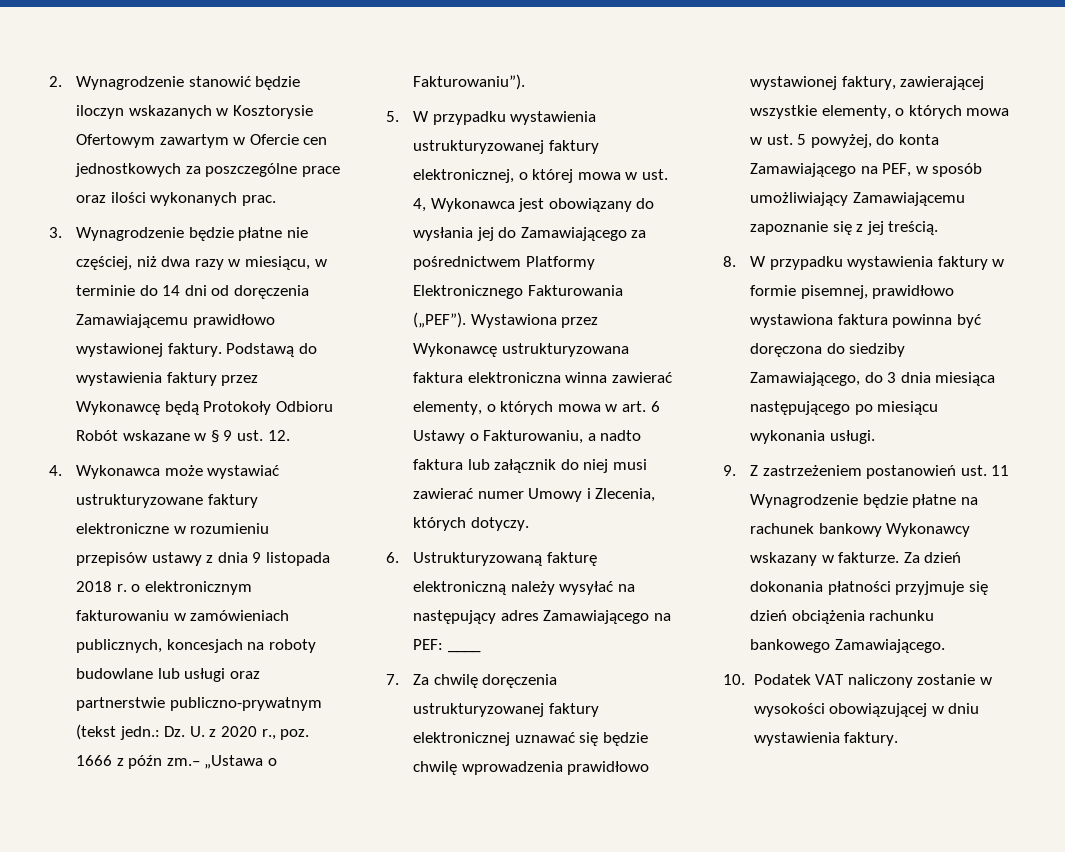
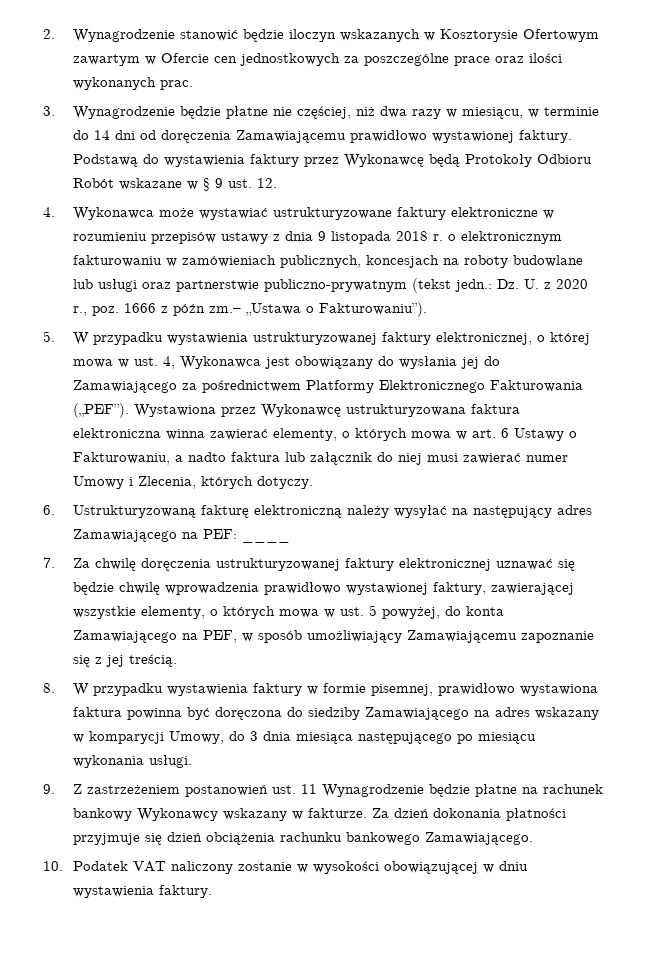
[750,372,861,386] Zamawiającego, -> [364,707,599,720] [72,731,224,744] Zamawiającego na adres wskazany w komparycji Umowy,

